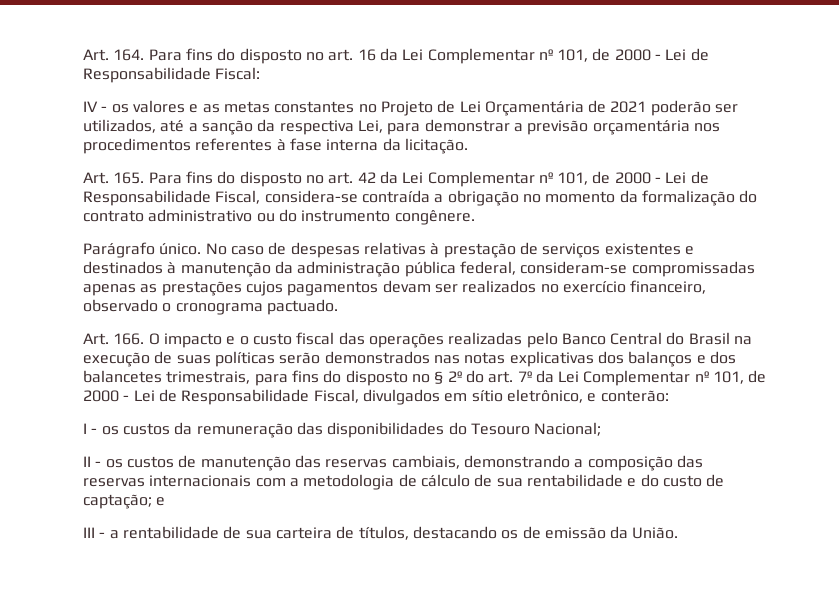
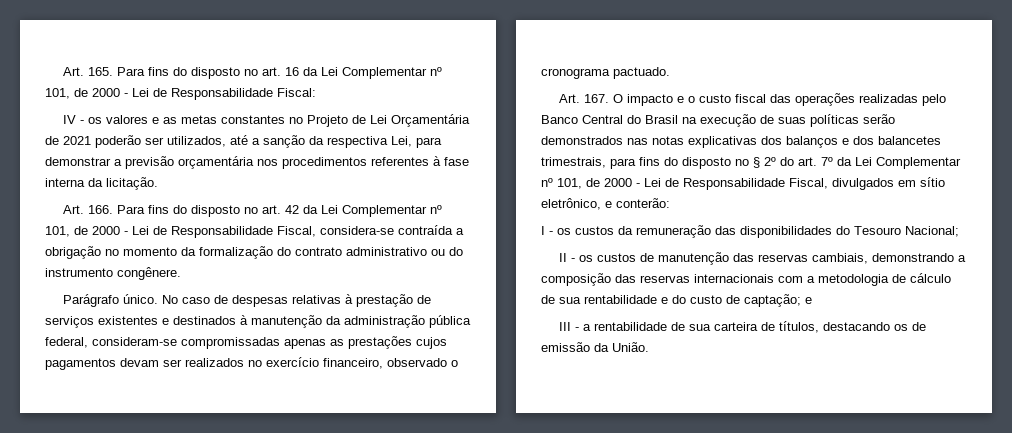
[83,49,145,61] Art. 164. -> [63,67,114,76] Art. 165.
[113,172,145,184] 165. -> [88,205,114,214] 166.
[113,333,145,345] 166. -> [584,94,610,103] 167.

